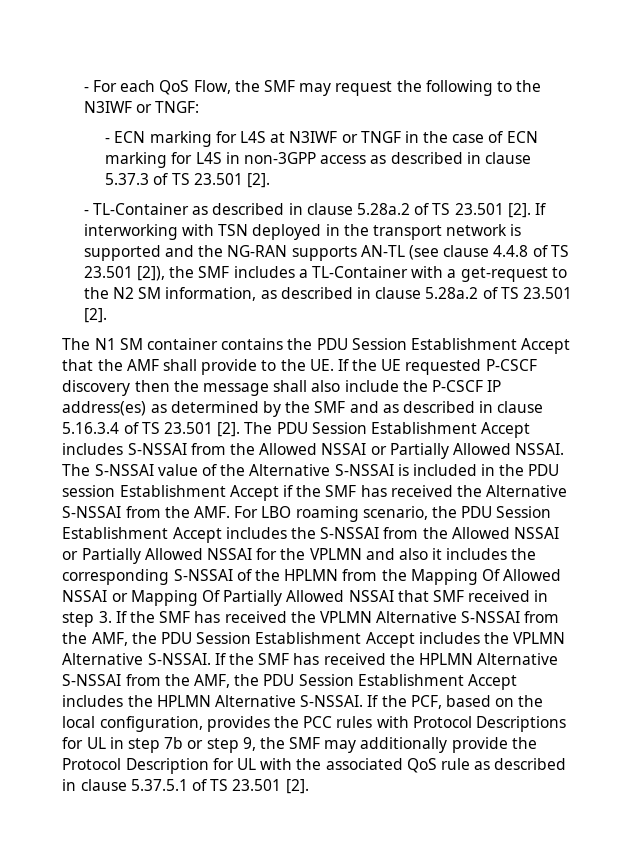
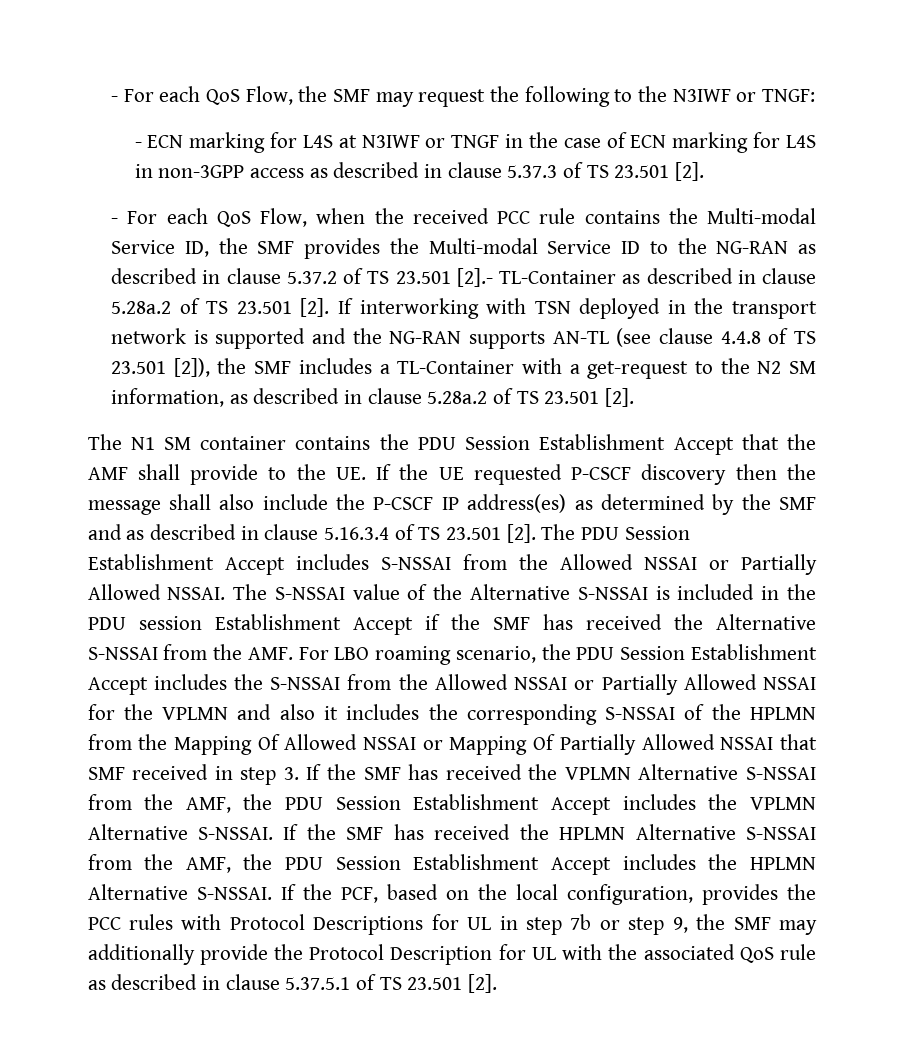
(89, 212) none -> [127,208,816,227] [111,238,817,259] [111,268,493,287] For each QoS Flow, when the received PCC rule contains the Multi-modal Service ID, the SMF provides the Multi-modal Service ID to the NG-RAN as described in clause 5.37.2 of TS 23.501 [2].-

